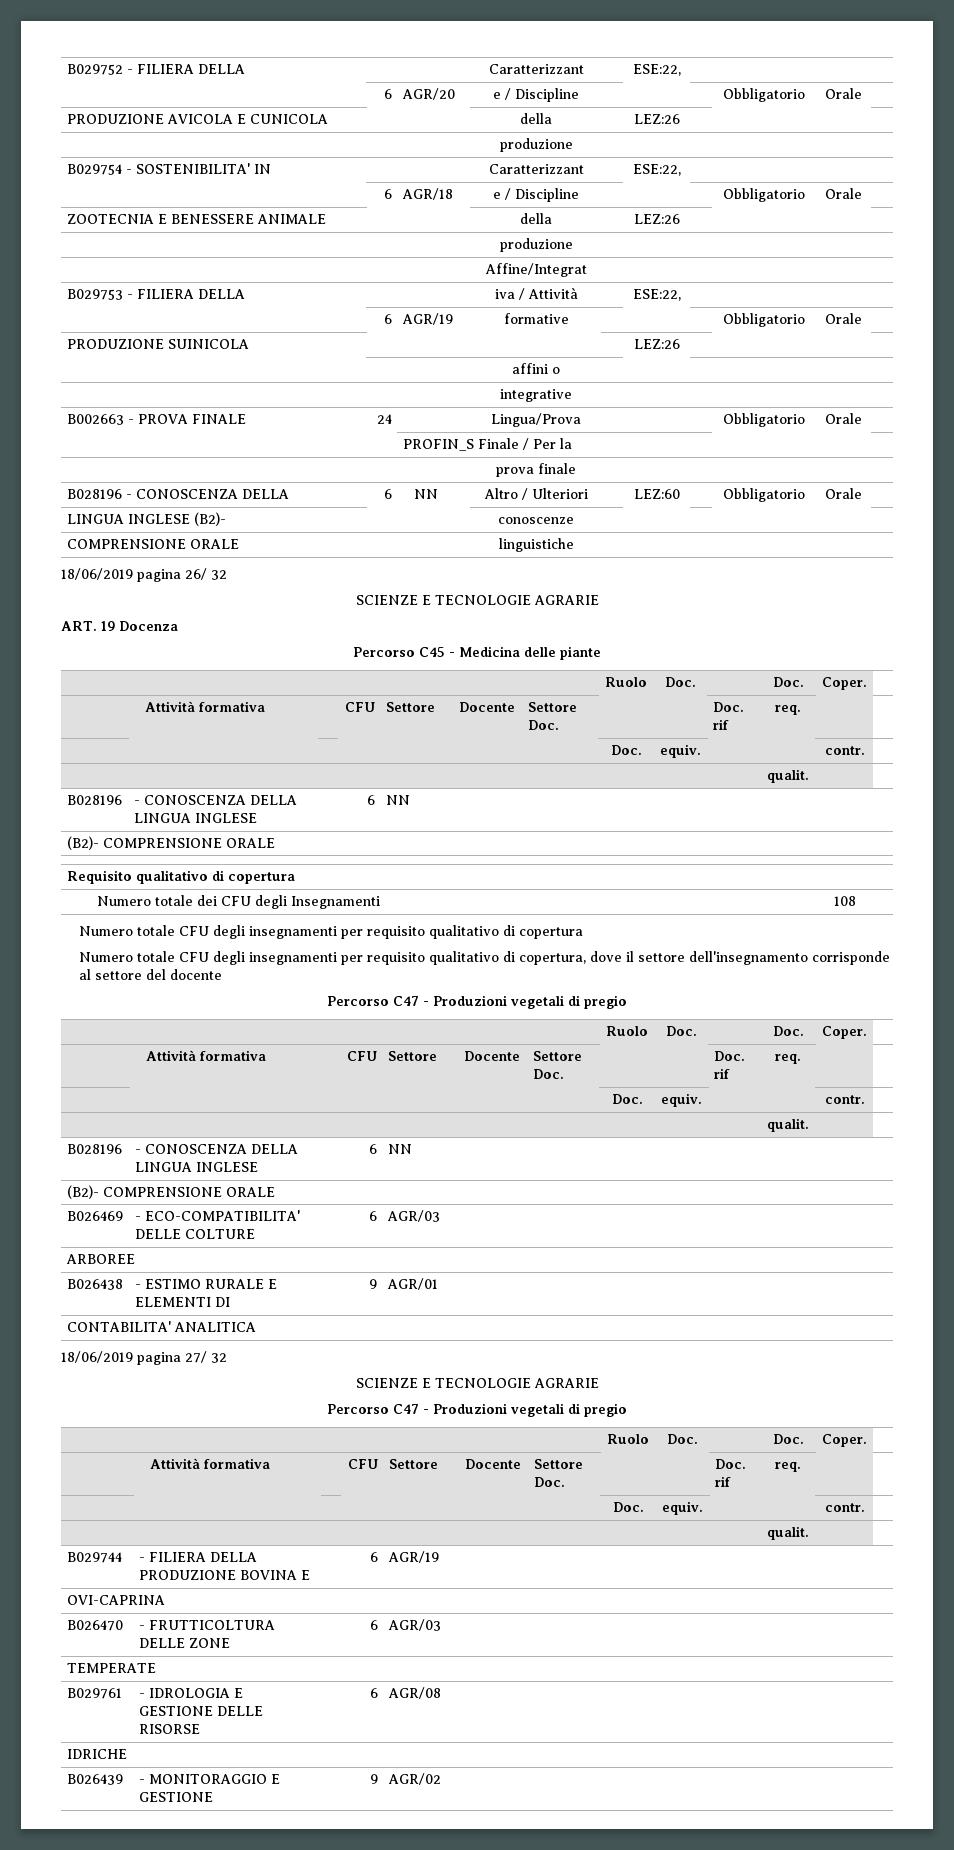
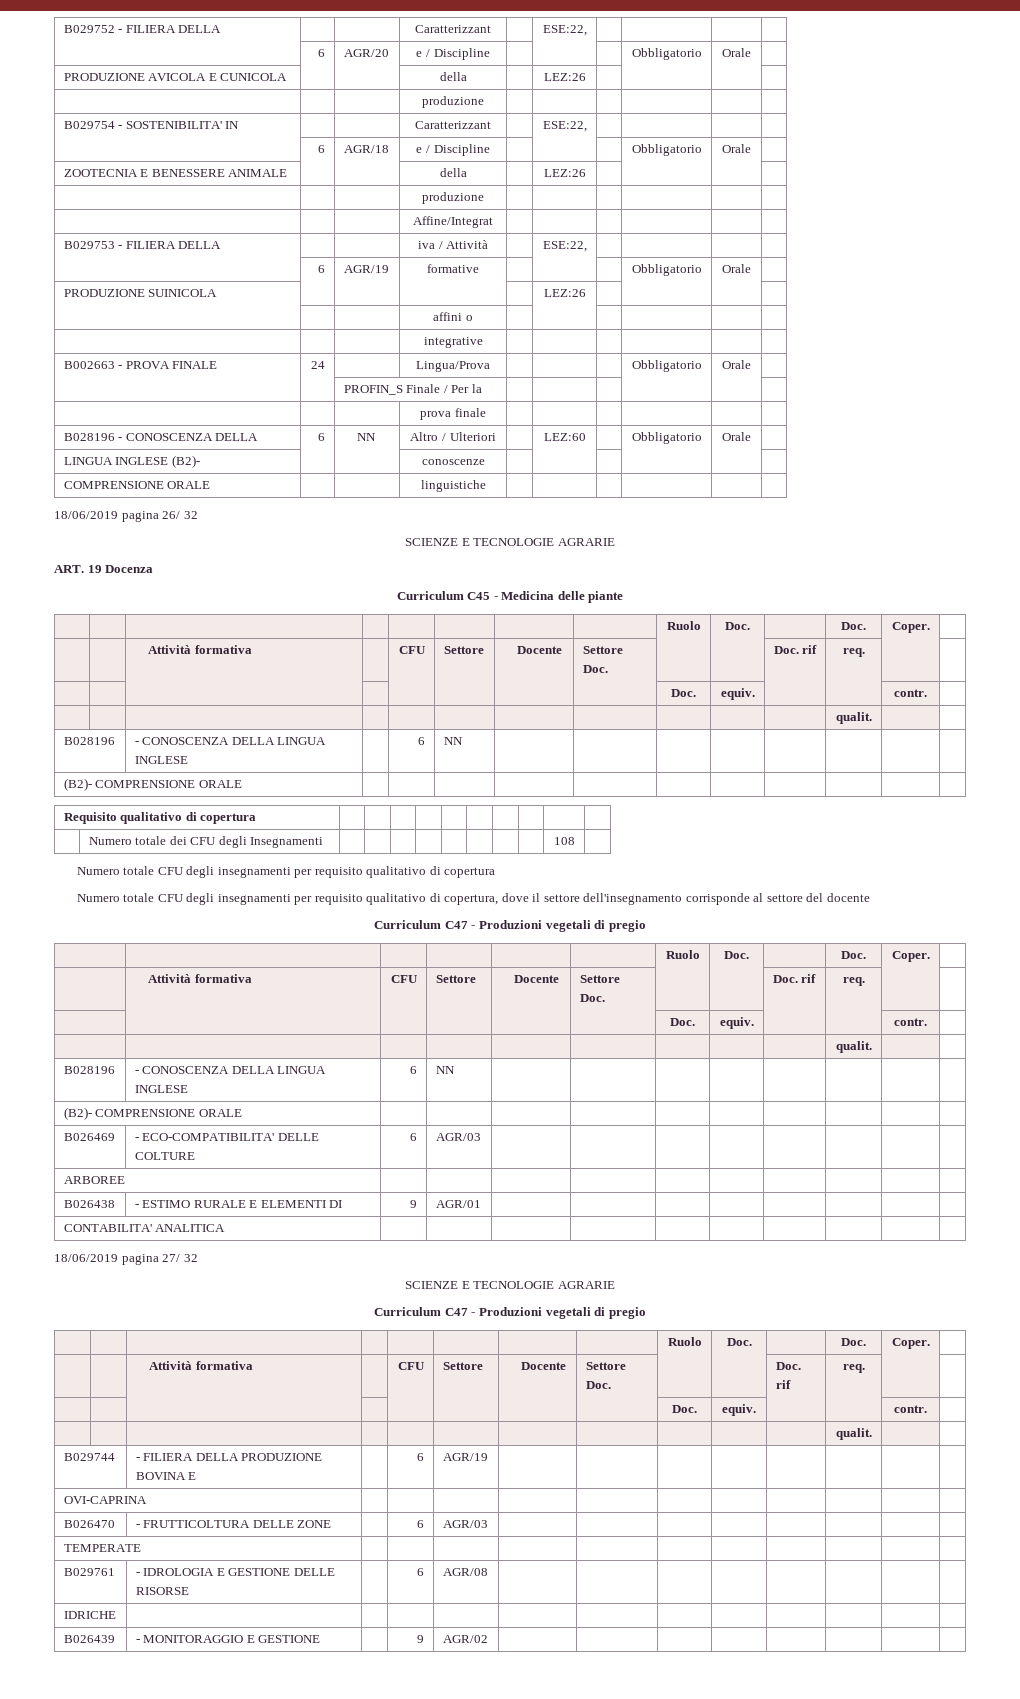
[353,647,415,657] Percorso -> [396,591,464,600] Curriculum
[327,996,389,1006] Percorso -> [374,920,442,929] Curriculum
[327,1404,389,1414] Percorso -> [374,1307,442,1316] Curriculum

